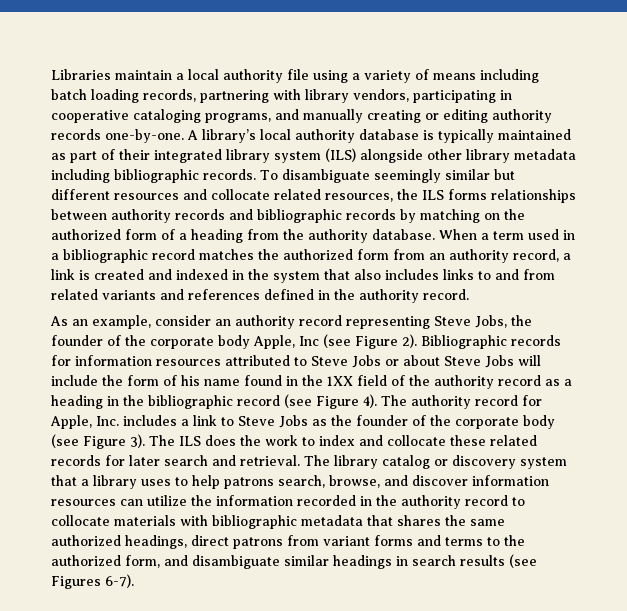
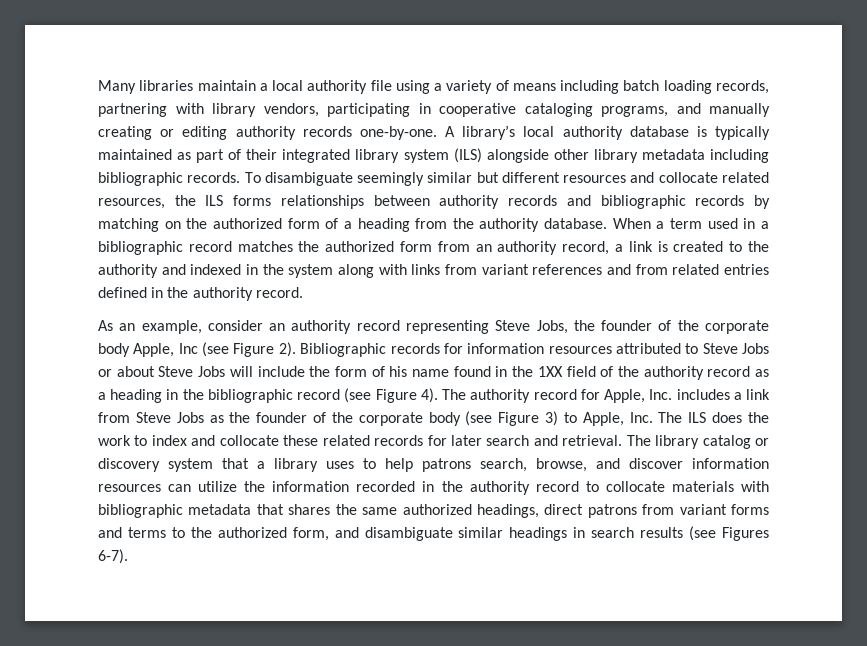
[51,69,111,80] Libraries -> [98,80,194,94] Many libraries
(144, 274) none -> [729,241,769,252] [98,264,158,278] to the authority
[324,269,555,280] [51,289,260,300] that also includes links to and from related variants and references -> [337,264,769,278] along with links from variant references and from related entries
[221,417,234,426] to -> [98,412,130,423] from
[130,434,145,448] 3). -> [545,411,653,426] 3) to Apple, Inc.

